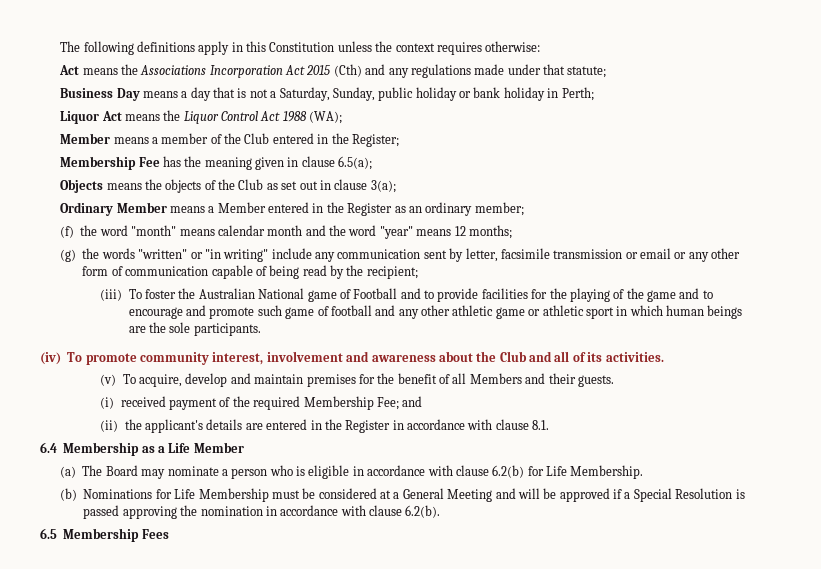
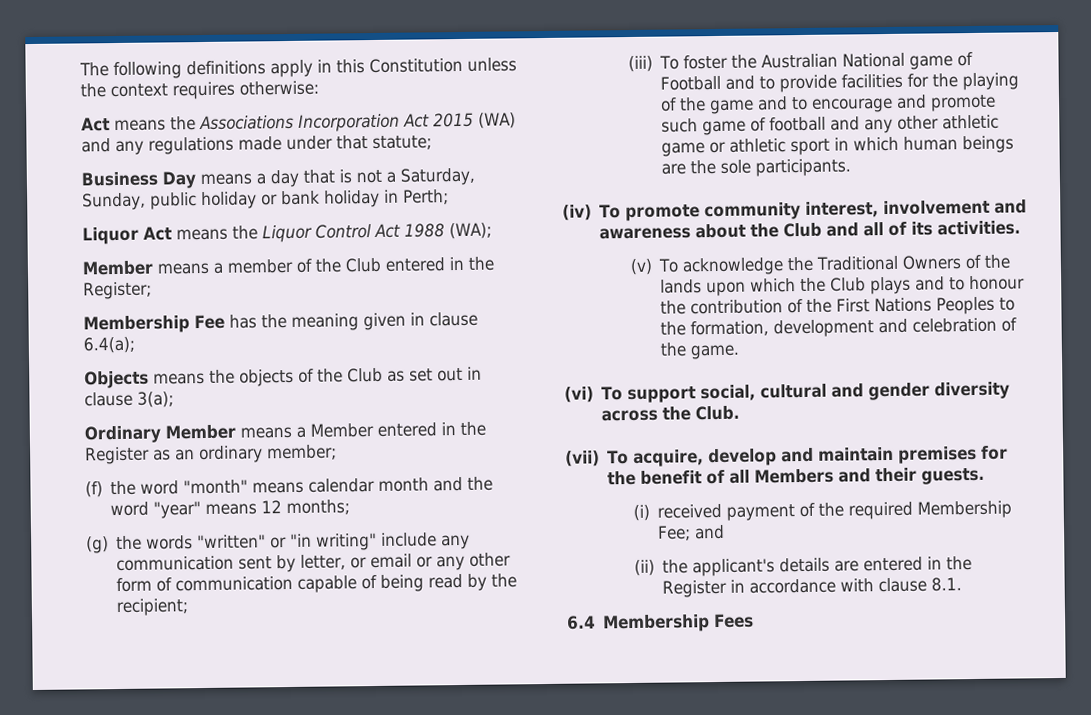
[333,64,362,77] (Cth) -> [477,112,516,129] (WA)
[338,156,373,170] 6.5(a); -> [82,336,135,354] 6.4(a);
[500,248,623,259] facsimile transmission -> (346, 562) none
(136, 379) none -> [681,254,1010,276] [659,275,1025,297] [659,296,1015,315] [659,317,1017,338] [659,342,740,360] [564,381,1011,404] [601,405,741,422] [565,450,630,467] acknowledge the Traditional Owners of the lands upon which the Club plays and to honour the contribution of the First Nations Peoples to the formation, development and celebration of the game. // (vi) To support social, cultural and gender diversity across the Club. // (vii) To
[141,442,244,453] [60,465,644,479] [60,488,745,502] [83,505,441,519] [40,528,140,542] as a Life Member // (a) The Board may nominate a person who is eligible in accordance with clause 6.2(b) for Life Membership. // (b) Nominations for Life Membership must be considered at a General Meeting and will be approved if a Special Resolution is passed approving the nomination in accordance with clause 6.2(b). // 6.5 Membership -> (711, 623) none

